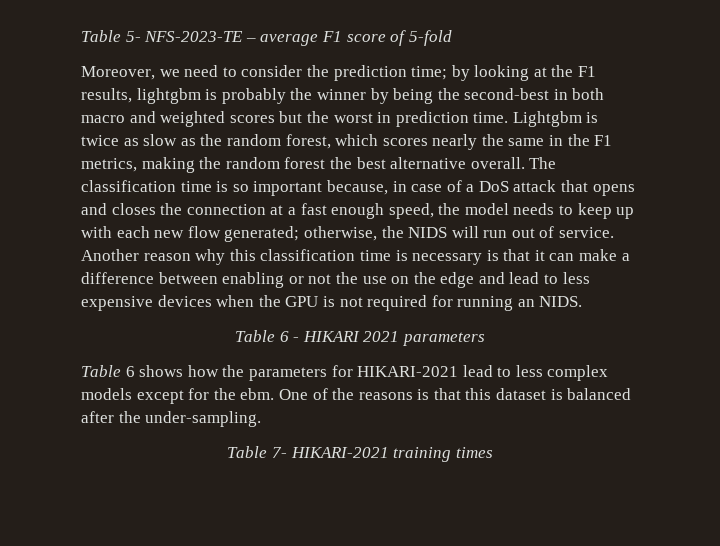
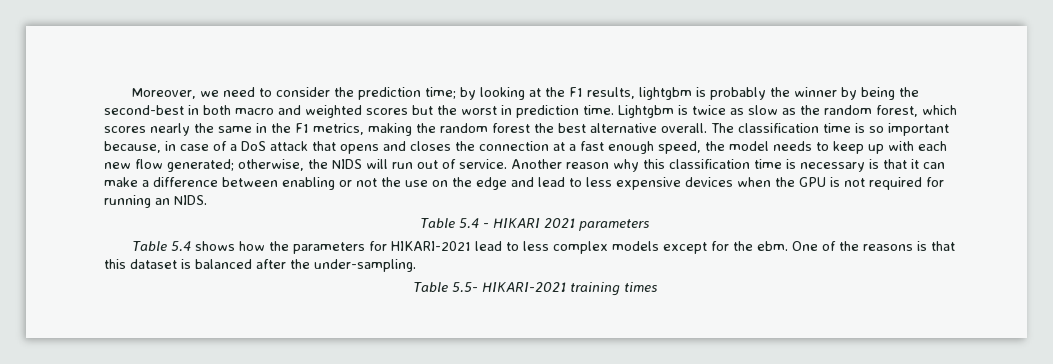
[81,30,452,46] Table 5- NFS-2023-TE – average F1 score of 5-fold // -> (131, 93) none
[279,331,289,342] 6 -> [458,218,479,229] 5.4
[125,366,135,377] 6 -> [170,241,191,252] 5.4
[271,447,287,458] 7- -> [451,282,478,293] 5.5-

